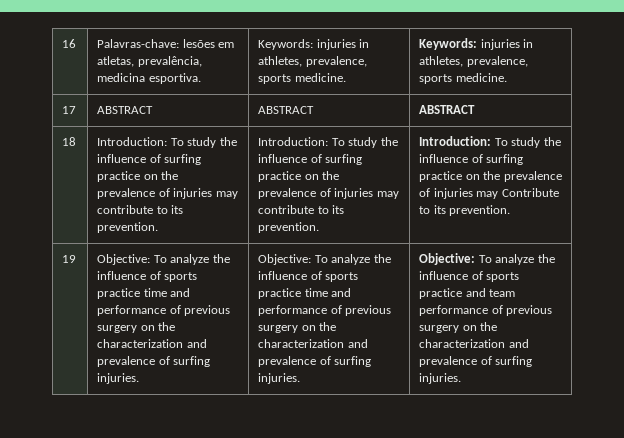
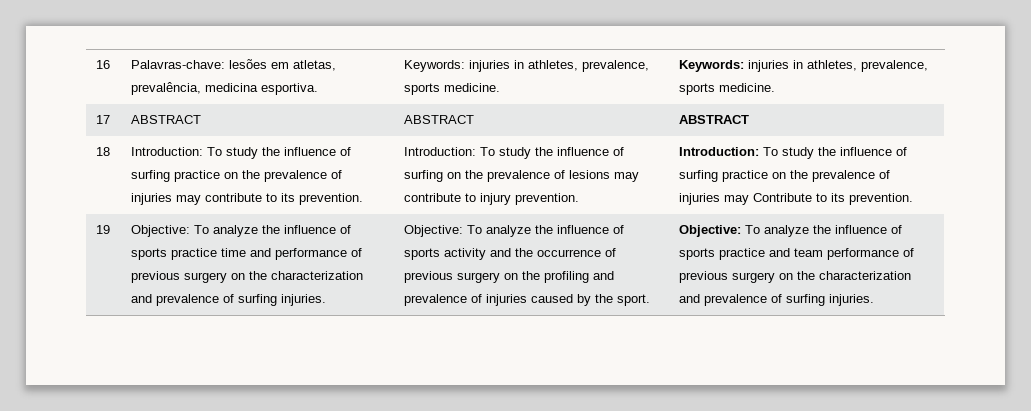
[258,171,340,182] [258,188,399,199] [258,205,345,214] practice on the prevalence of injuries may contribute to its -> [447,170,640,182] [404,193,512,205] on the prevalence of lesions may contribute to injury
[258,288,352,299] [258,305,392,316] [258,322,337,333] [258,339,368,348] [258,356,372,367] [258,373,301,384] practice time and performance of previous surgery on the characterization and prevalence of surfing injuries. -> [444,248,617,260] [404,271,615,283] [404,294,651,306] activity and the occurrence of previous surgery on the profiling and prevalence of injuries caused by the sport.

